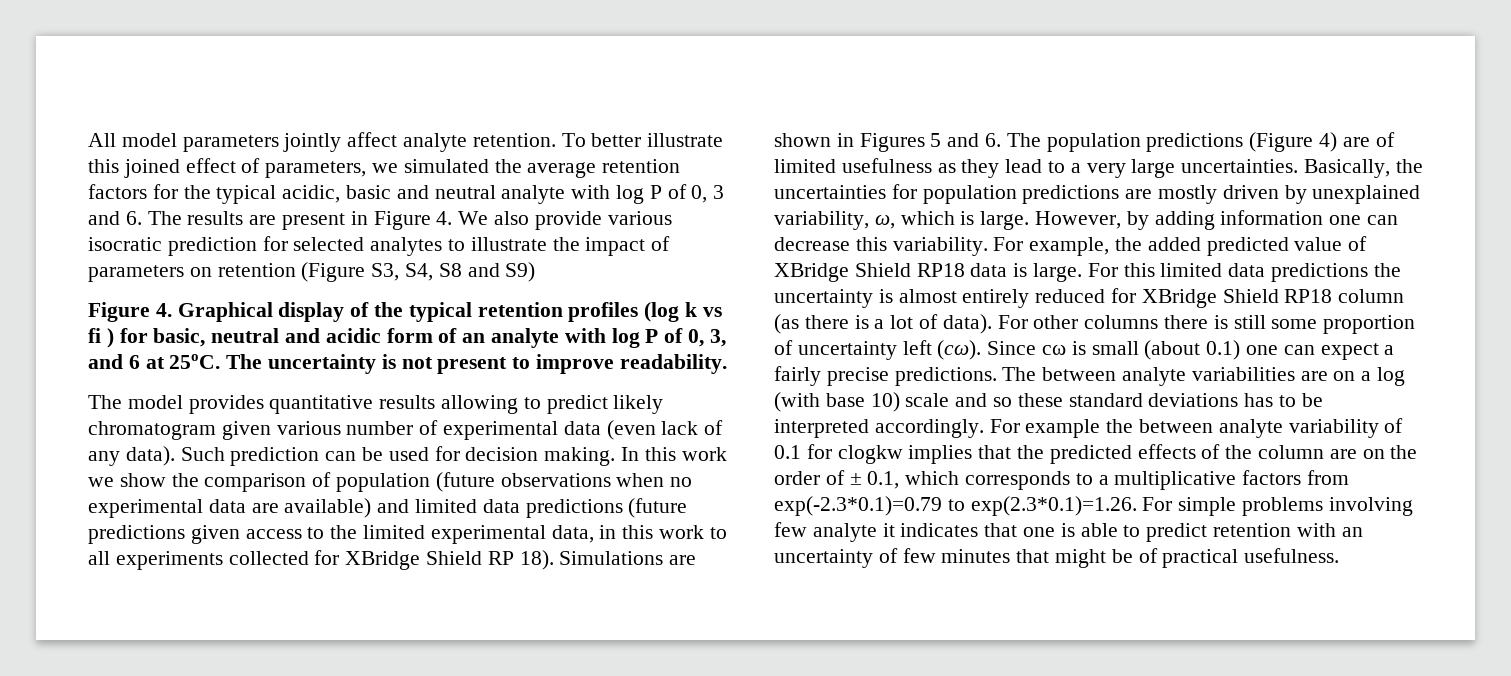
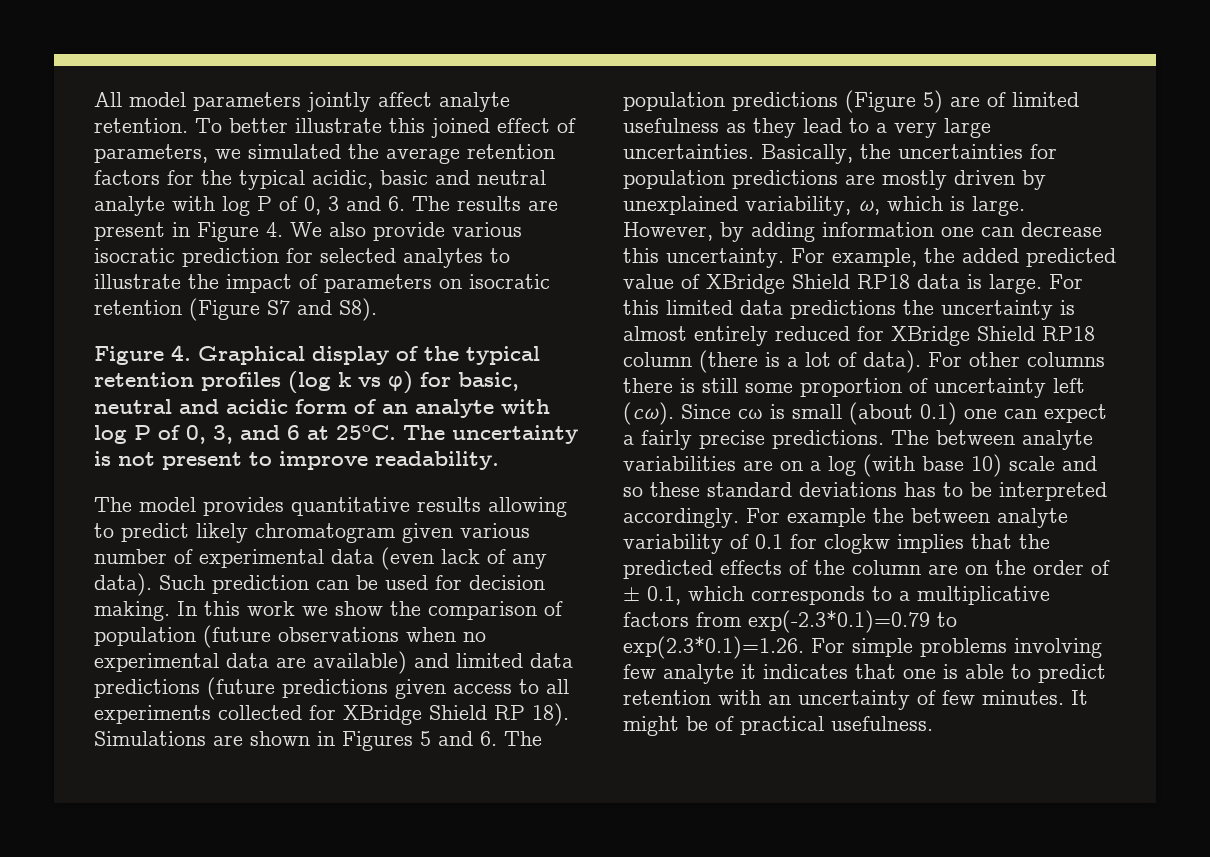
(212, 272) none -> [469,274,550,289] isocratic
[371,262,536,282] S3, S4, S8 and S9) -> [267,298,377,321] S7 and S8).
[88,328,114,348] fi ) -> [388,371,413,394] φ)
[330,525,727,544] the limited experimental data, in this work to -> (539, 686) none
[1319,132,1338,152] 4) -> [923,90,943,113] 5)
[892,237,988,256] variability. -> [666,248,784,268] uncertainty.
[774,314,849,334] (as there -> [699,350,758,373] (there
[941,549,1050,563] minutes that -> [982,690,1088,705] minutes. It

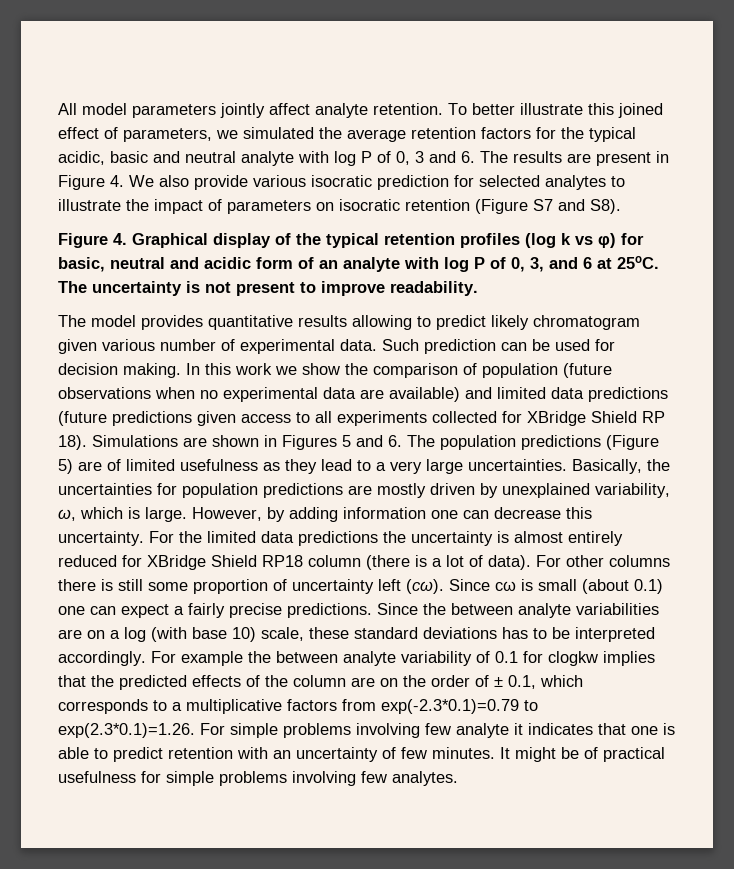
[331,547,547,570] [94,573,152,596] data (even lack of any data). -> [340,339,377,351] data.
[832,248,1116,267] [623,274,1083,294] [623,300,659,315] example, the added predicted value of XBridge Shield RP18 data is large. For this -> [179,531,202,543] the
[891,430,929,445] The -> [377,603,446,615] Since the
[1009,456,1097,471] [623,487,643,497] scale and so -> [261,627,304,641] scale,
[831,716,933,731] usefulness. -> [58,771,458,786] usefulness for simple problems involving few analytes.

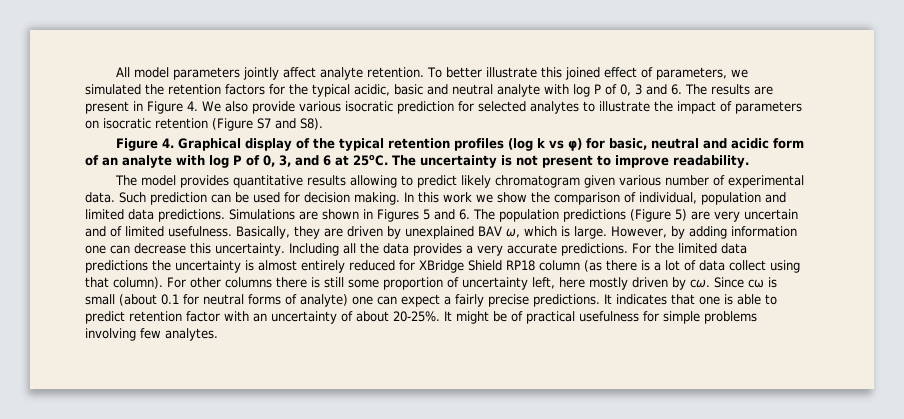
[347,129,406,142] average -> (164, 89) none
[482,363,612,378] [58,387,668,402] [58,411,665,426] [58,435,87,450] population (future observations when no experimental data are available) and limited data predictions (future predictions given access to all experiments collected for XBridge Shield RP 18). -> [639,192,786,205] [85,209,225,222] individual, population and limited data predictions.
[107,459,670,474] [58,483,426,498] of limited usefulness as they lead to a very large uncertainties. Basically, the uncertainties for population predictions are mostly -> [714,209,798,222] [85,226,343,239] very uncertain and of limited usefulness. Basically, they are
[595,483,670,498] variability, -> [478,226,502,236] BAV
(144, 538) none -> [288,243,628,256] Including all the data provides a very accurate predictions.
[366,555,410,570] (there -> [584,260,637,272] (as there
[488,555,531,570] data). -> [699,260,800,273] [85,277,163,289] data collect using that column).
[378,579,444,594] left (cω). -> [532,277,710,290] left, here mostly driven by cω.
[634,579,663,594] 0.1) -> [161,294,348,307] 0.1 for neutral forms of analyte)
[377,603,659,618] [58,627,655,642] [58,651,655,666] [58,675,583,690] [58,699,538,714] [58,723,523,738] Since the between analyte variabilities are on a log (with base 10) scale, these standard deviations has to be interpreted accordingly. For example the between analyte variability of 0.1 for clogkw implies that the predicted effects of the column are on the order of ± 0.1, which corresponds to a multiplicative factors from exp(-2.3*0.1)=0.79 to exp(2.3*0.1)=1.26. For simple problems involving few analyte it -> [604,294,612,304] It
(233, 753) none -> [186,311,220,322] factor
[401,747,495,759] few minutes. -> [356,311,440,322] about 20-25%.

